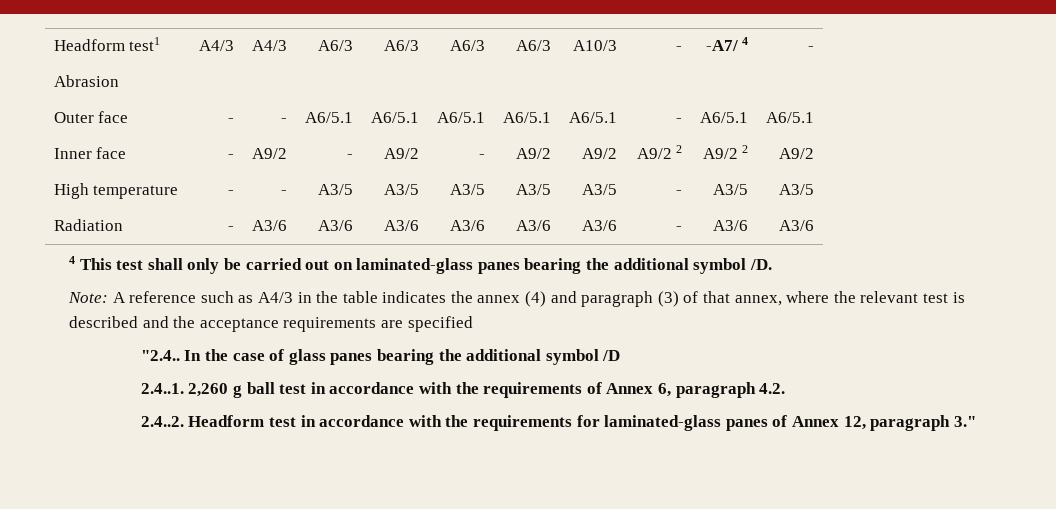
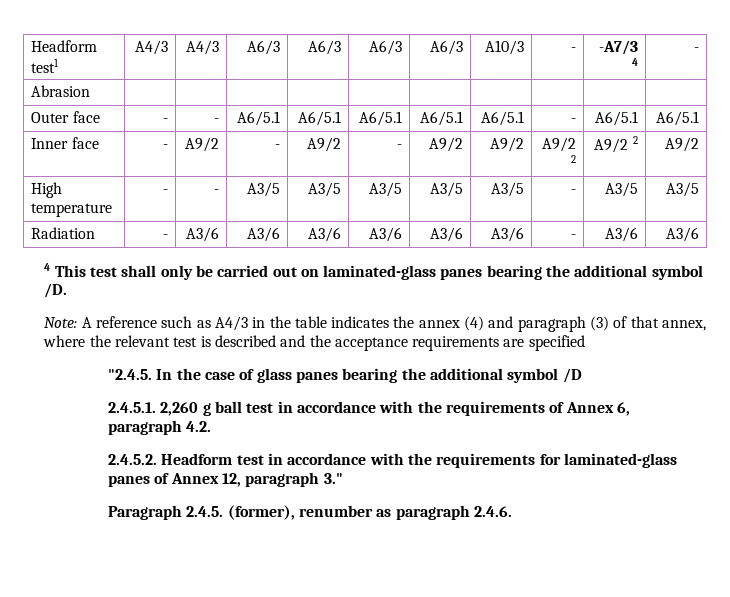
[705,40,738,51] -A7/ -> [598,40,638,55] -A7/3
[140,350,180,361] "2.4.. -> [108,369,153,380] "2.4.5.
[140,383,184,394] 2.4..1. -> [108,402,157,413] 2.4.5.1.
[140,416,184,427] 2.4..2. -> [108,454,158,465] 2.4.5.2.
(976, 421) none -> [108,505,512,520] // Paragraph 2.4.5. (former), renumber as paragraph 2.4.6.

